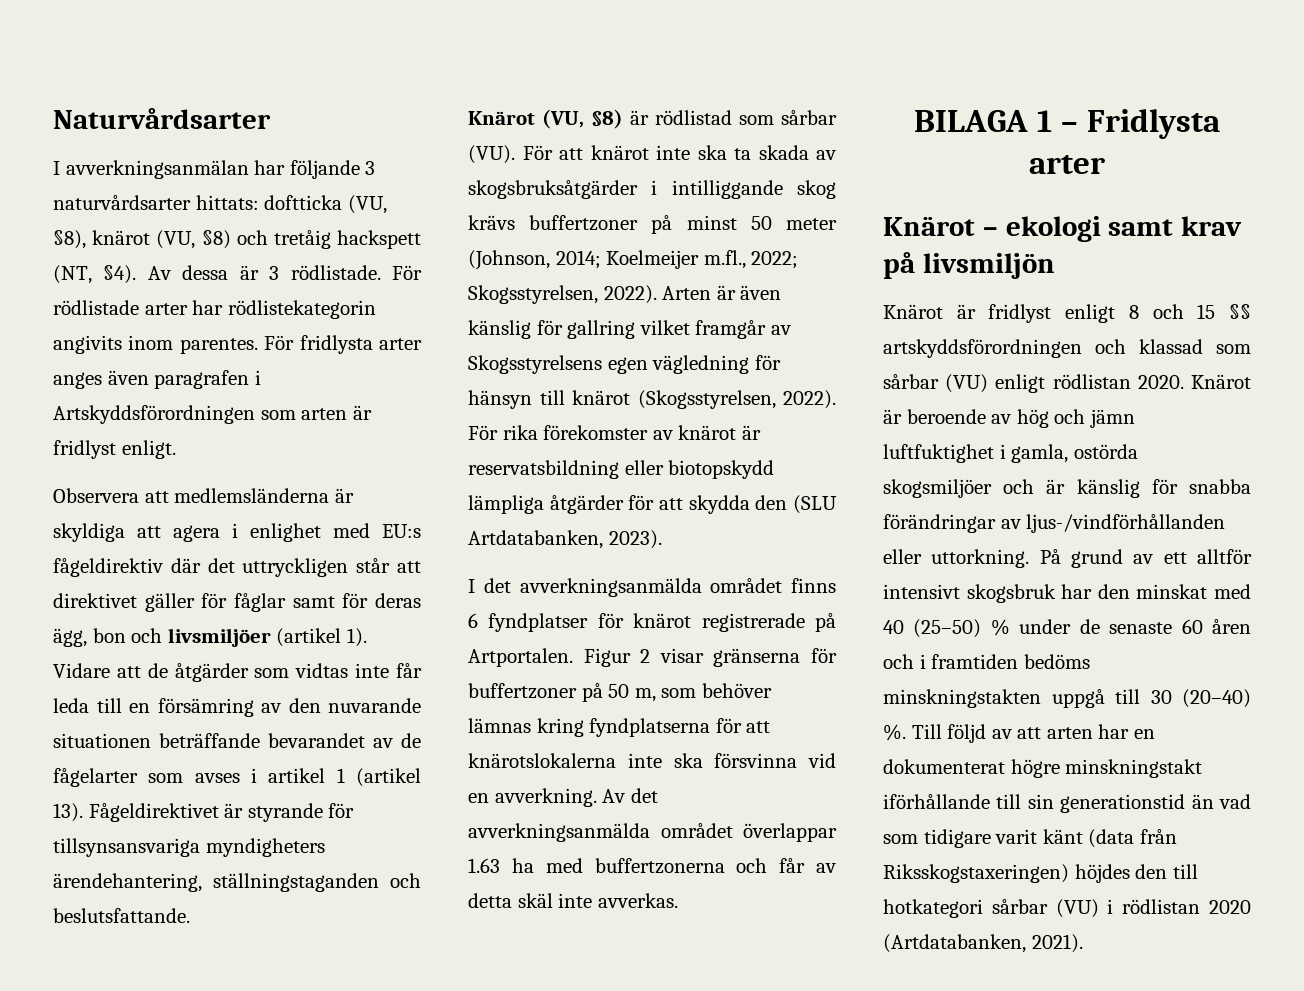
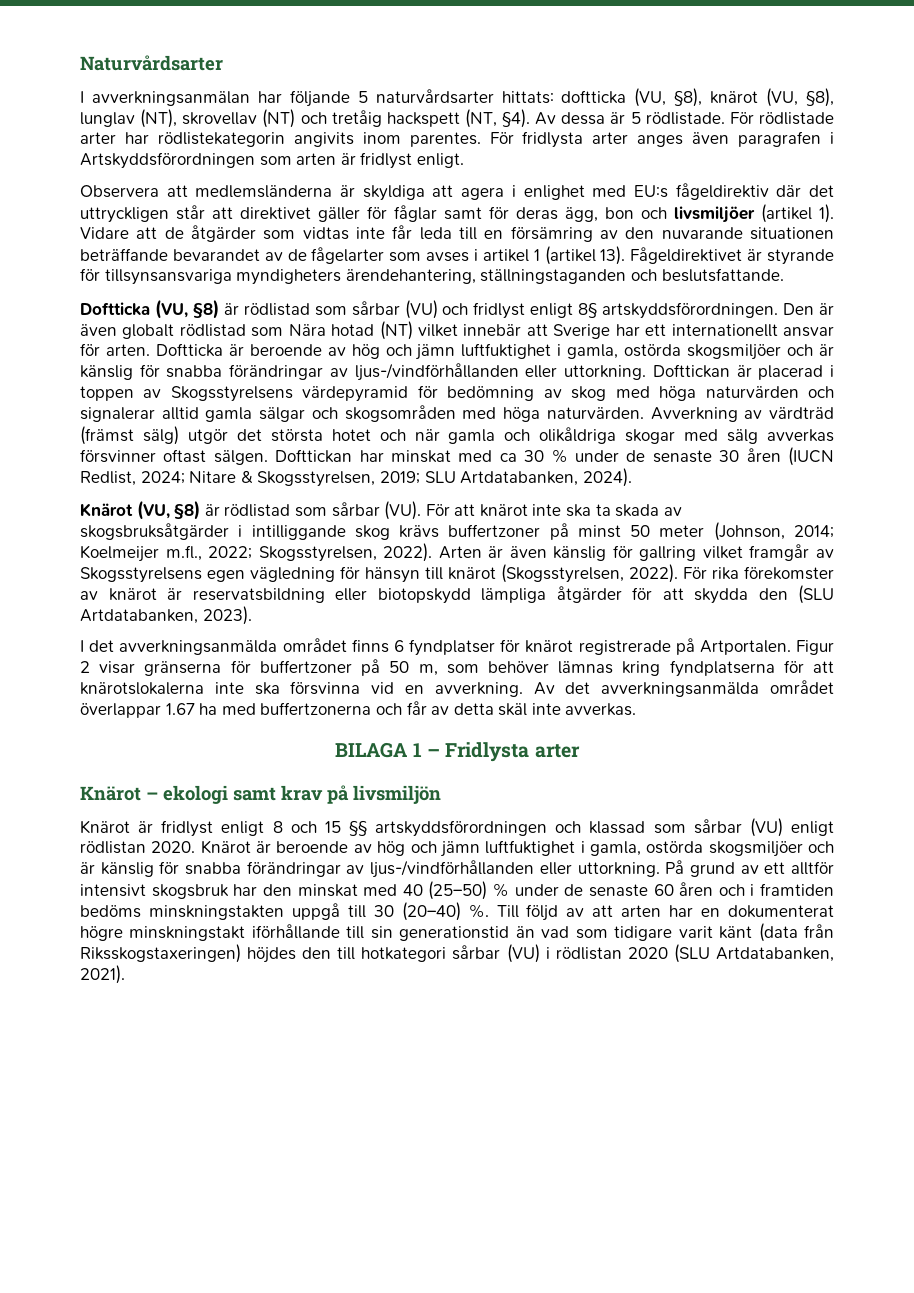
[365,161,376,175] 3 -> [357,91,368,103] 5
[201,230,231,249] §8) -> [805,88,834,107] [80,109,296,128] §8), lunglav (NT), skrovellav (NT)
[269,266,280,280] 3 -> [630,112,641,124] 5
(190, 915) none -> [80,299,835,319] [80,321,835,340] [80,343,834,360] [80,363,835,381] [80,385,835,402] [80,405,835,422] [80,426,835,445] [80,447,834,466] [80,468,632,487] // Doftticka (VU, §8) är rödlistad som sårbar (VU) och fridlyst enligt 8§ artskyddsförordningen. Den är även globalt rödlistad som Nära hotad (NT) vilket innebär att Sverige har ett internationellt ansvar för arten. Doftticka är beroende av hög och jämn luftfuktighet i gamla, ostörda skogsmiljöer och är känslig för snabba förändringar av ljus-/vindförhållanden eller uttorkning. Dofttickan är placerad i toppen av Skogsstyrelsens värdepyramid för bedömning av skog med höga naturvärden och signalerar alltid gamla sälgar och skogsområden med höga naturvärden. Avverkning av värdträd (främst sälg) utgör det största hotet och när gamla och olikåldriga skogar med sälg avverkas försvinner oftast sälgen. Dofttickan har minskat med ca 30 % under de senaste 30 åren (IUCN Redlist, 2024; Nitare & Skogsstyrelsen, 2019; SLU Artdatabanken, 2024).
[468,858,500,873] 1.63 -> [165,703,195,715] 1.67
[883,934,1026,953] (Artdatabanken, -> [673,944,834,963] (SLU Artdatabanken,

